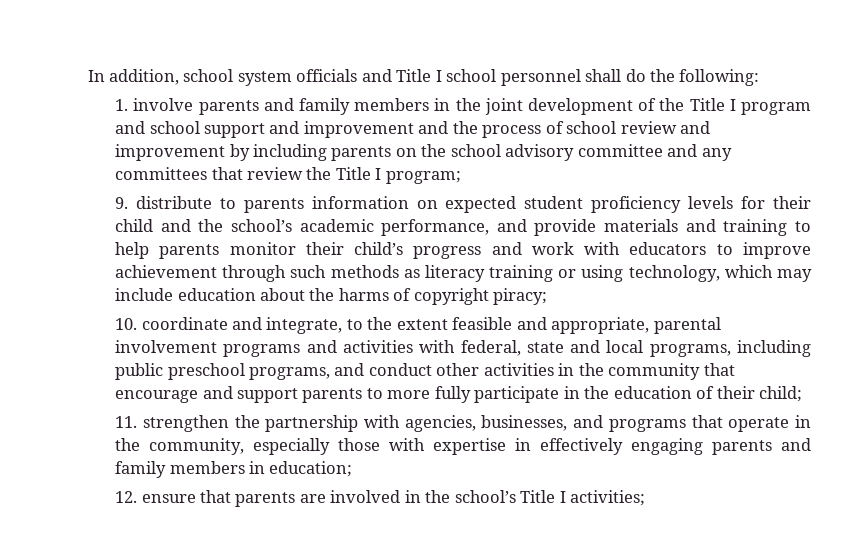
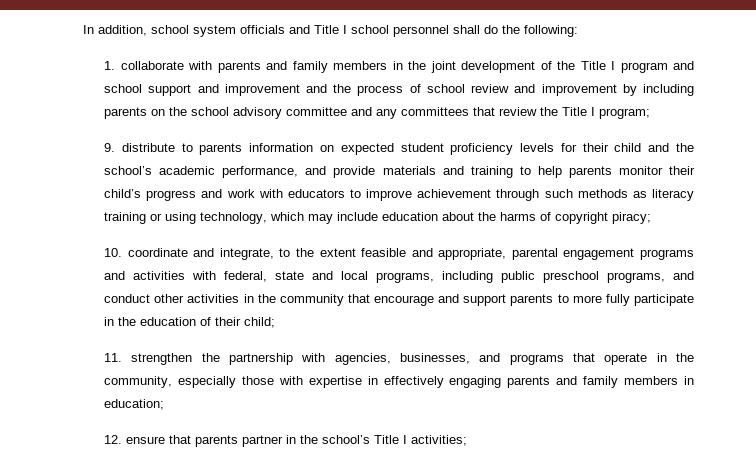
[133,98,194,111] involve -> [120,61,213,70] collaborate with
[115,340,218,353] involvement -> [563,248,635,260] engagement
[299,490,401,503] are involved -> [242,435,284,447] partner

